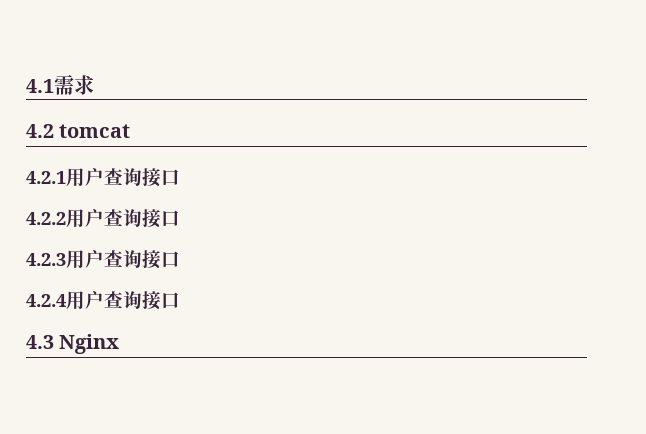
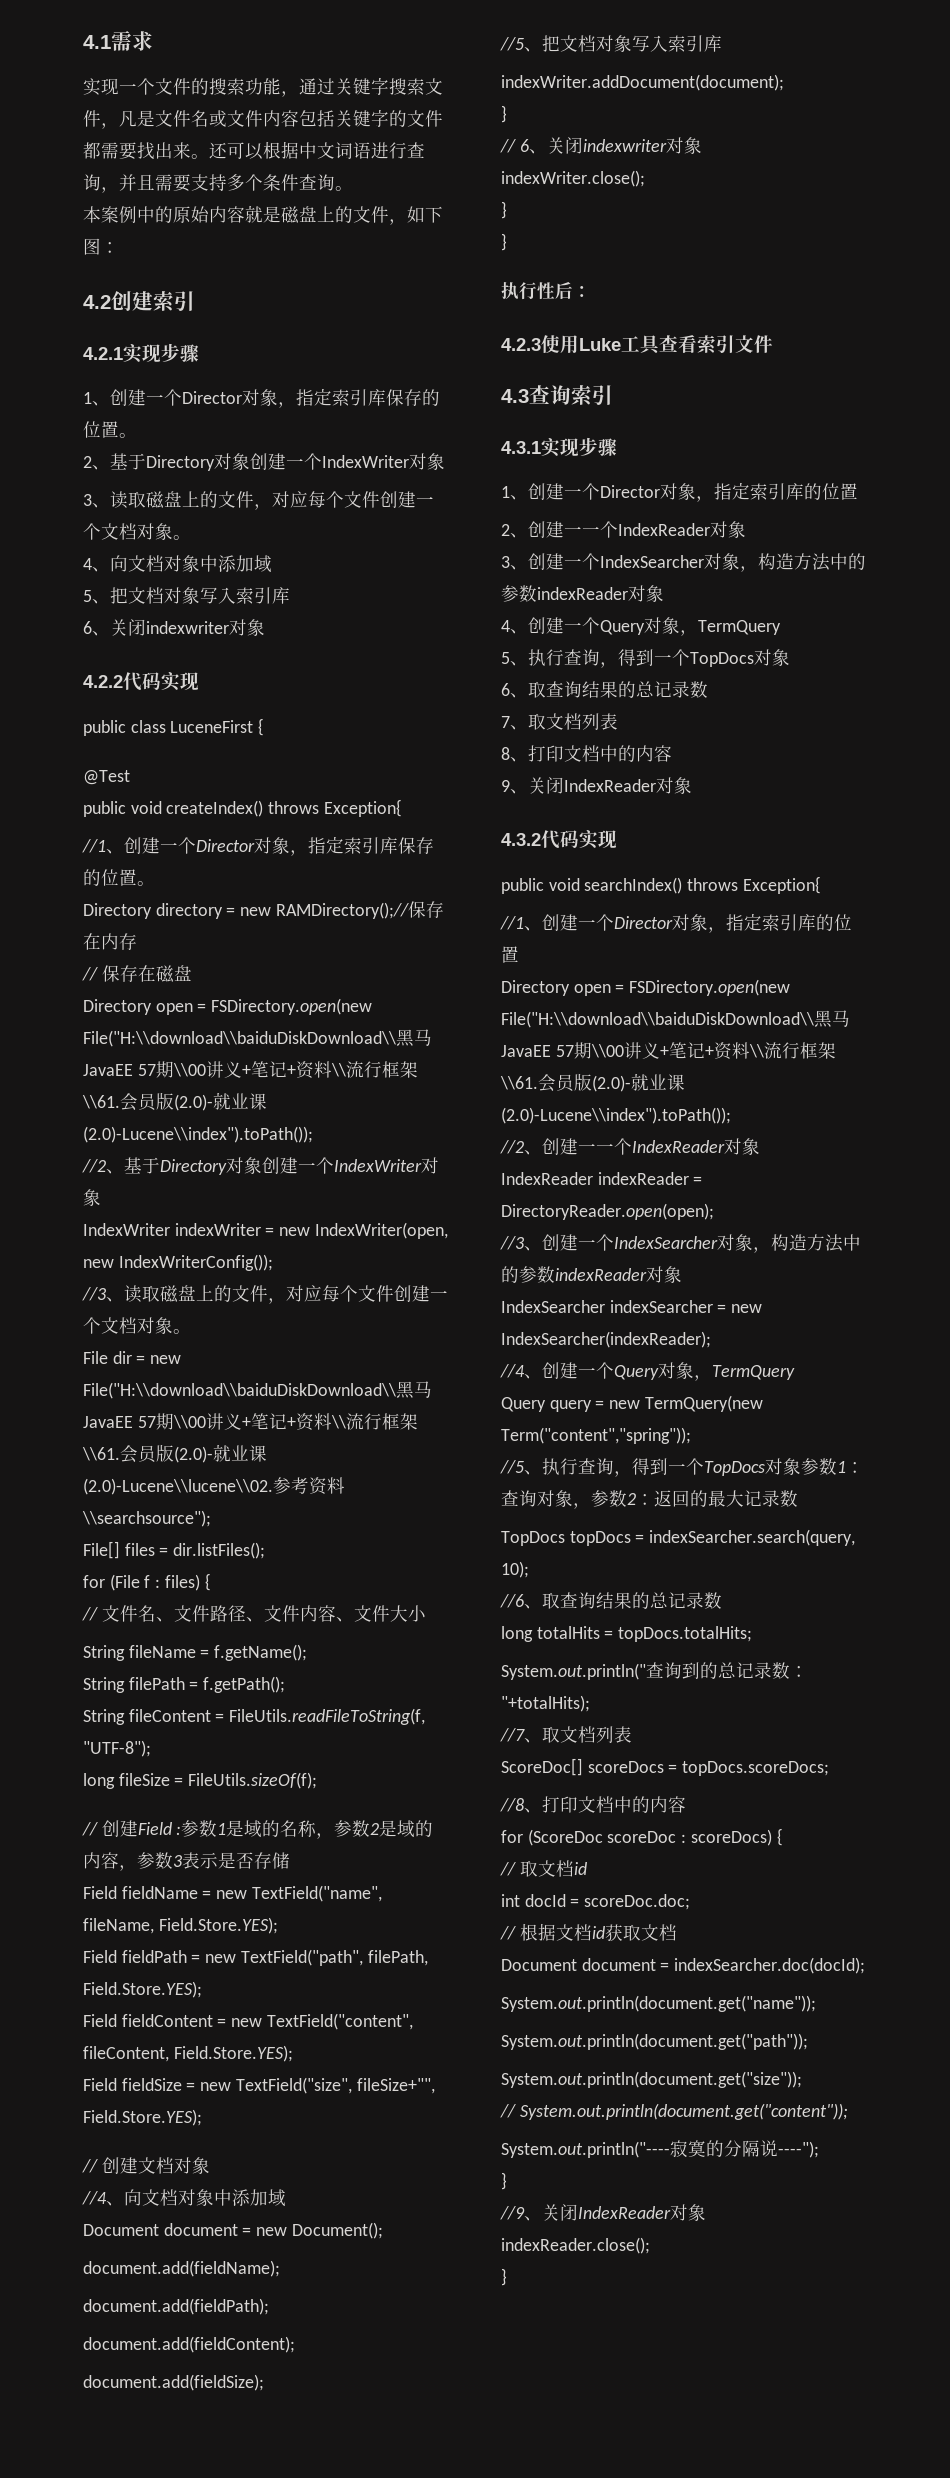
(94, 85) none -> [83,77,443,97] [83,109,443,129] [83,141,425,160] [83,174,353,193] [83,205,443,225] [83,238,119,255] // 实现一个文件的搜索功能，通过关键字搜索文件，凡是文件名或文件内容包括关键字的文件都需要找出来。还可以根据中文词语进行查询，并且需要支持多个条件查询。 // 本案例中的原始内容就是磁盘上的文件，如下图：
[59,124,131,138] tomcat -> [111,291,195,312] 创建索引
[66,168,180,187] [26,209,180,228] [26,250,180,269] [26,291,180,310] [26,334,120,354] 用户查询接口 // 4.2.2用户查询接口 // 4.2.3用户查询接口 // 4.2.4用户查询接口 // 4.3 Nginx -> [123,343,199,363] [83,388,440,408] [83,421,137,438] [83,453,445,471] [83,491,434,510] [83,523,191,540] [83,555,272,573] [83,587,290,604] [83,619,265,636] [83,672,199,691] [83,718,265,736] [83,770,130,785] [83,799,402,817] [82,836,434,856] [83,869,155,886] [83,901,444,919] [83,933,137,950] [82,965,192,983] [83,998,373,1015] [83,1029,432,1047] [83,1061,418,1079] [82,1092,267,1111] [83,1126,313,1143] [82,1157,439,1175] [83,1189,101,1206] [83,1222,448,1239] [83,1254,273,1271] [82,1285,448,1304] [83,1317,191,1334] [83,1351,182,1364] [83,1381,432,1399] [83,1413,418,1431] [82,1444,267,1463] [83,1477,345,1495] [82,1510,211,1527] [83,1541,266,1559] [83,1573,211,1591] [82,1605,426,1622] [83,1644,308,1661] [83,1676,286,1693] [83,1708,426,1725] [83,1740,151,1757] [83,1772,318,1789] [82,1820,434,1839] [83,1852,290,1871] [83,1885,382,1902] [83,1917,278,1934] [83,1949,428,1966] [83,1981,202,1998] [83,2013,413,2030] [83,2045,293,2062] [83,2077,435,2094] [83,2109,202,2126] [82,2157,210,2174] [82,2189,286,2207] [83,2222,383,2239] [83,2260,280,2277] [83,2298,269,2315] [83,2336,295,2353] [83,2374,264,2391] [500,35,722,52] [501,74,784,91] [501,105,507,123] [500,137,702,154] [501,170,645,187] [501,201,507,219] [501,233,507,251] [501,282,591,300] [501,335,773,355] [501,385,613,406] [501,437,617,457] [501,482,858,502] [501,521,746,538] [501,553,866,572] [501,585,664,602] [501,617,781,636] [501,649,790,668] [501,681,708,698] [501,713,618,730] [501,745,672,762] [501,777,692,794] [501,830,617,849] [501,876,821,894] [500,913,852,933] [501,946,519,963] [501,979,791,996] [501,1010,850,1028] [501,1042,836,1060] [500,1073,685,1092] [501,1107,731,1124] [500,1138,760,1155] [501,1172,703,1185] [501,1203,714,1220] [500,1234,861,1253] [501,1266,682,1283] [501,1300,763,1313] [501,1331,711,1348] [500,1362,795,1381] [501,1395,763,1412] [501,1427,691,1444] [500,1458,864,1477] [501,1490,798,1509] [501,1529,856,1546] [501,1561,529,1578] [500,1592,722,1609] [501,1626,753,1642] [501,1662,808,1680] [501,1695,590,1712] [500,1726,632,1743] [501,1758,830,1776] [500,1796,686,1813] [501,1828,783,1846] [500,1860,587,1877] [501,1894,691,1910] [500,1923,677,1941] [501,1957,866,1974] [501,1995,816,2012] [501,2033,808,2050] [501,2071,802,2088] [500,2103,848,2120] [501,2140,819,2158] [501,2172,507,2190] [500,2204,706,2221] [501,2237,650,2254] [501,2268,507,2286] 实现步骤 // 1、创建一个Director对象，指定索引库保存的位置。 // 2、基于Directory对象创建一个IndexWriter对象 // 3、读取磁盘上的文件，对应每个文件创建一个文档对象。 // 4、向文档对象中添加域 // 5、把文档对象写入索引库 // 6、关闭indexwriter对象 // 4.2.2代码实现 // public class LuceneFirst { // @Test // public void createIndex() throws Exception{ // //1、创建一个Director对象，指定索引库保存的位置。 // Directory directory = new RAMDirectory();//保存在内存 // // 保存在磁盘 // Directory open = FSDirectory.open(new File("H:\\download\\baiduDiskDownload\\黑马JavaEE 57期\\00讲义+笔记+资料\\流行框架\\61.会员版(2.0)-就业课(2.0)-Lucene\\index").toPath()); // //2、基于Directory对象创建一个IndexWriter对象 // IndexWriter indexWriter = new IndexWriter(open, new IndexWriterConfig()); // //3、读取磁盘上的文件，对应每个文件创建一个文档对象。 // File dir = new File("H:\\download\\baiduDiskDownload\\黑马JavaEE 57期\\00讲义+笔记+资料\\流行框架\\61.会员版(2.0)-就业课(2.0)-Lucene\\lucene\\02.参考资料\\searchsource"); // File[] files = dir.listFiles(); // for (File f : files) { // // 文件名、文件路径、文件内容、文件大小 // String fileName = f.getName(); // String filePath = f.getPath(); // String fileContent = FileUtils.readFileToString(f, "UTF-8"); // long fileSize = FileUtils.sizeOf(f); // // 创建Field :参数1是域的名称，参数2是域的内容，参数3表示是否存储 // Field fieldName = new TextField("name", fileName, Field.Store.YES); // Field fieldPath = new TextField("path", filePath, Field.Store.YES); // Field fieldContent = new TextField("content", fileContent, Field.Store.YES); // Field fieldSize = new TextField("size", fileSize+"", Field.Store.YES); // // 创建文档对象 // //4、向文档对象中添加域 // Document document = new Document(); // document.add(fieldName); // document.add(fieldPath); // document.add(fieldContent); // document.add(fieldSize); // //5、把文档对象写入索引库 // indexWriter.addDocument(document); // } // // 6、关闭indexwriter对象 // indexWriter.close(); // } // } // 执行性后： // 4.2.3使用Luke工具查看索引文件 // 4.3查询索引 // 4.3.1实现步骤 // 1、创建一个Director对象，指定索引库的位置 // 2、创建一一个IndexReader对象 // 3、创建一个IndexSearcher对象，构造方法中的参数indexReader对象 // 4、创建一个Query对象，TermQuery // 5、执行查询，得到一个TopDocs对象 // 6、取查询结果的总记录数 // 7、取文档列表 // 8、打印文档中的内容 // 9、关闭IndexReader对象 // 4.3.2代码实现 // public void searchIndex() throws Exception{ // //1、创建一个Director对象，指定索引库的位置 // Directory open = FSDirectory.open(new File("H:\\download\\baiduDiskDownload\\黑马JavaEE 57期\\00讲义+笔记+资料\\流行框架\\61.会员版(2.0)-就业课(2.0)-Lucene\\index").toPath()); // //2、创建一一个IndexReader对象 // IndexReader indexReader = DirectoryReader.open(open); // //3、创建一个IndexSearcher对象，构造方法中的参数indexReader对象 // IndexSearcher indexSearcher = new IndexSearcher(indexReader); // //4、创建一个Query对象，TermQuery // Query query = new TermQuery(new Term("content","spring")); // //5、执行查询，得到一个TopDocs对象参数1：查询对象，参数2：返回的最大记录数 // TopDocs topDocs = indexSearcher.search(query, 10); // //6、取查询结果的总记录数 // long totalHits = topDocs.totalHits; // System.out.println("查询到的总记录数："+totalHits); // //7、取文档列表 // ScoreDoc[] scoreDocs = topDocs.scoreDocs; // //8、打印文档中的内容 // for (ScoreDoc scoreDoc : scoreDocs) { // // 取文档id // int docId = scoreDoc.doc; // // 根据文档id获取文档 // Document document = indexSearcher.doc(docId); // System.out.println(document.get("name")); // System.out.println(document.get("path")); // System.out.println(document.get("size")); // // System.out.println(document.get("content")); // System.out.println("----寂寞的分隔说----"); // } // //9、关闭IndexReader对象 // indexReader.close(); // }

